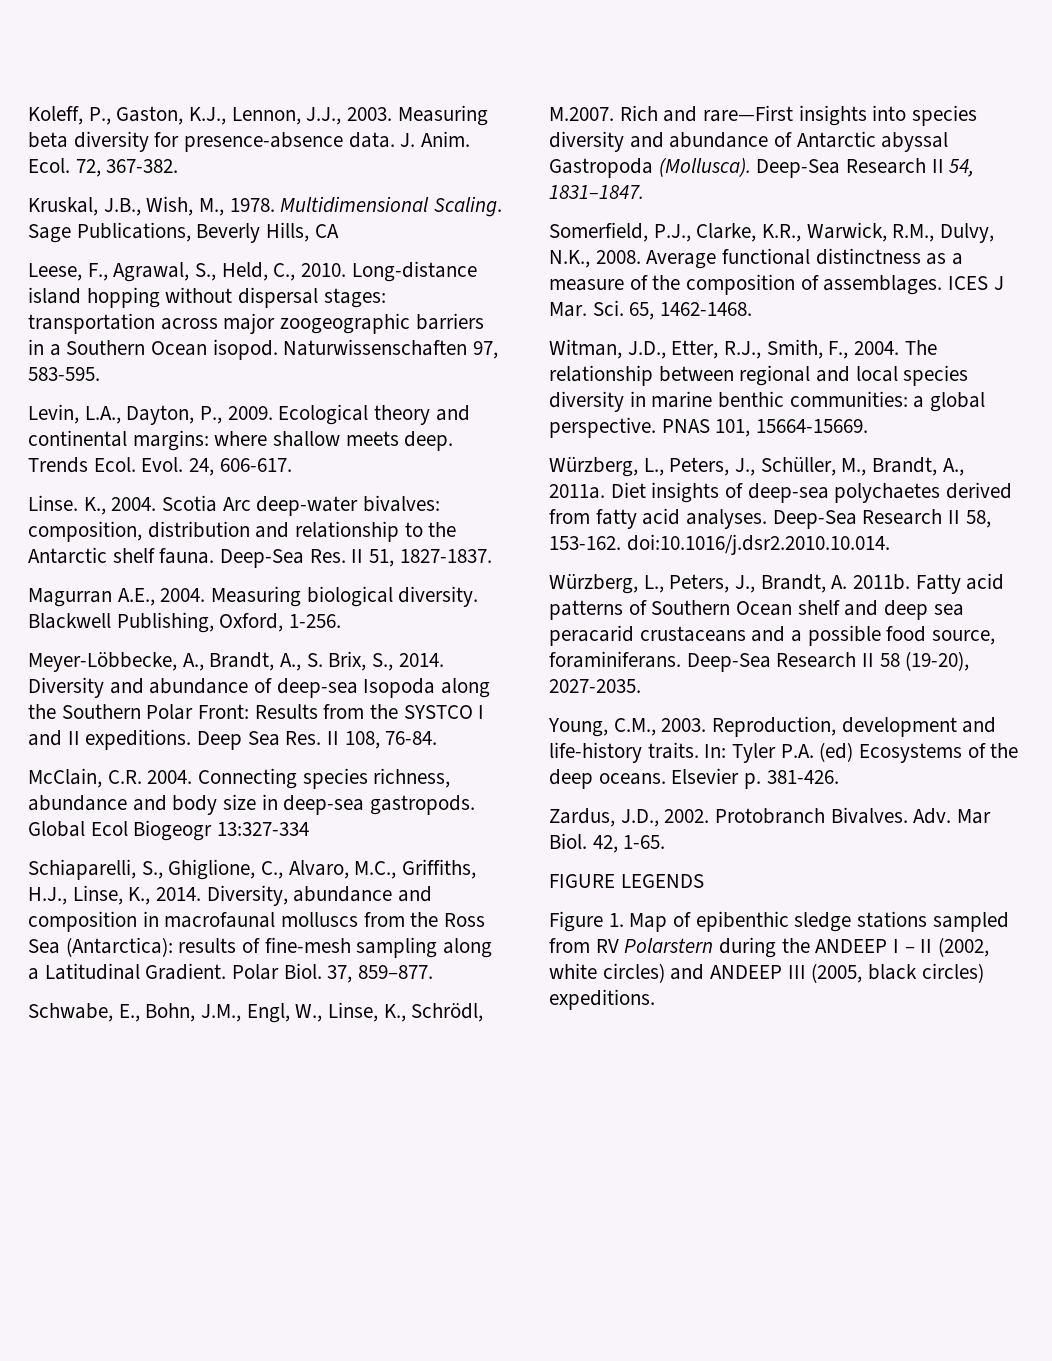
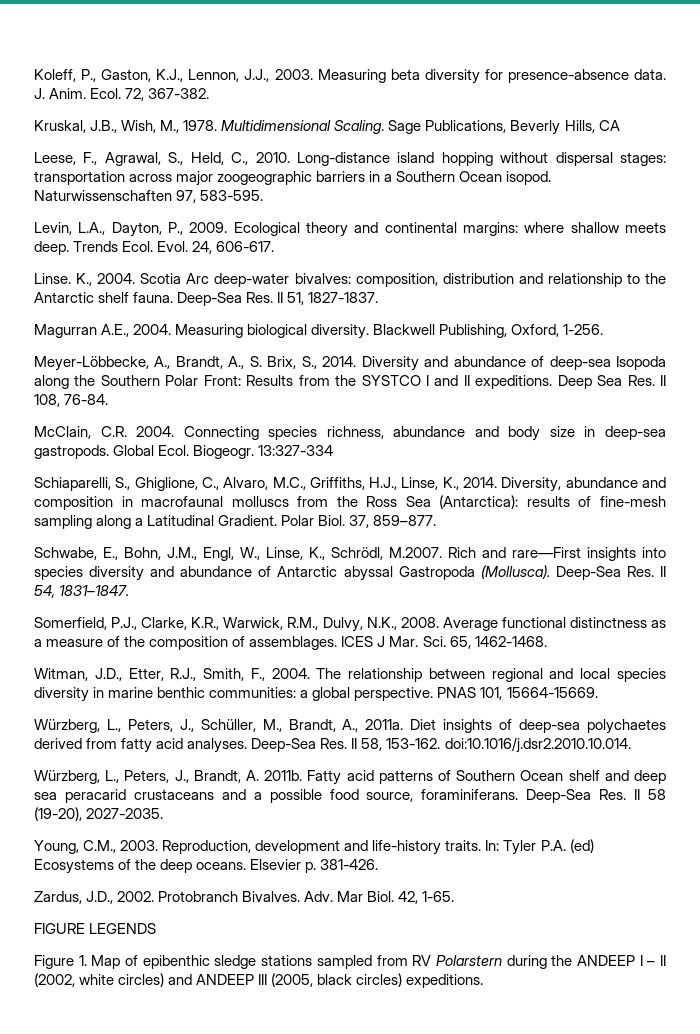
[90,820,213,841] Ecol Biogeogr -> [158,445,255,459] Ecol. Biogeogr.
[846,158,927,174] Research -> [626,566,654,577] Res.
[862,509,943,525] Research -> [320,738,348,749] Res.
[776,652,857,668] Research -> [599,789,627,800] Res.

